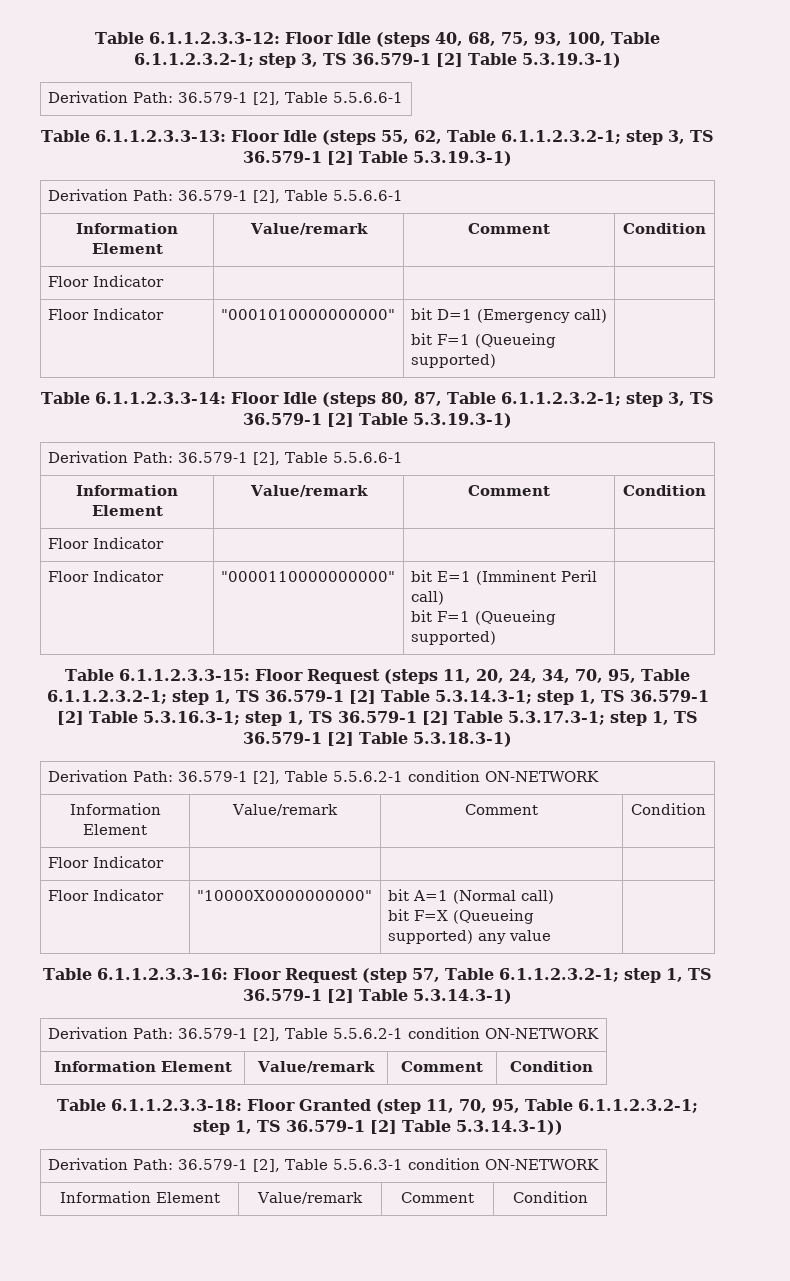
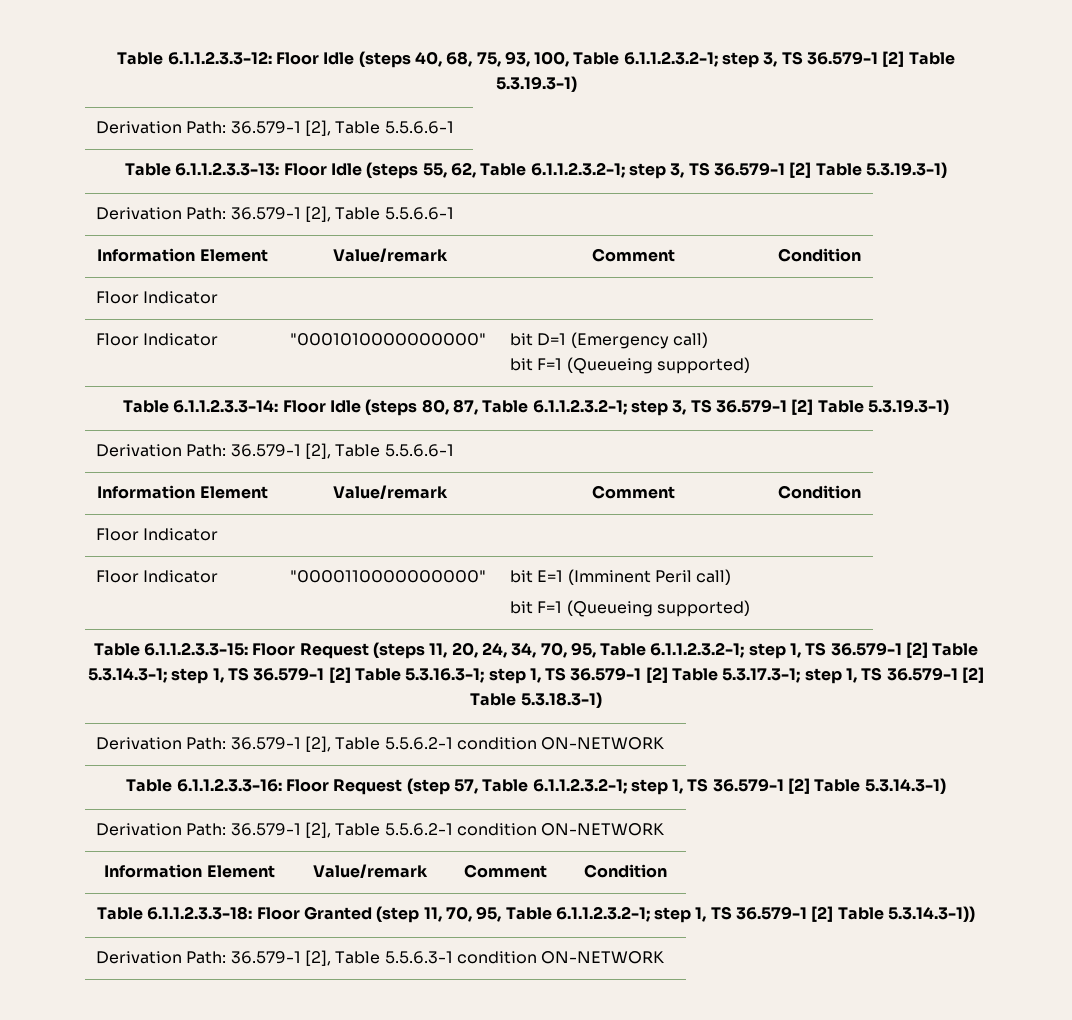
[69,803,161,815] [83,824,147,835] [232,804,339,816] [465,804,538,815] [631,803,706,815] [47,856,164,868] [47,889,164,901] [196,890,372,901] [387,889,554,904] [387,909,534,924] [387,930,551,944] // Information Element | Value/remark | Comment | Condition // Floor Indicator | | | // Floor Indicator | "10000X0000000000" | bit A=1 (Normal call) // bit F=X (Queueing supported) any value | -> (665, 743) none
[59,1191,220,1203] [257,1192,364,1204] [401,1192,474,1203] [512,1191,588,1203] // Information Element | Value/remark | Comment | Condition -> (665, 957) none

